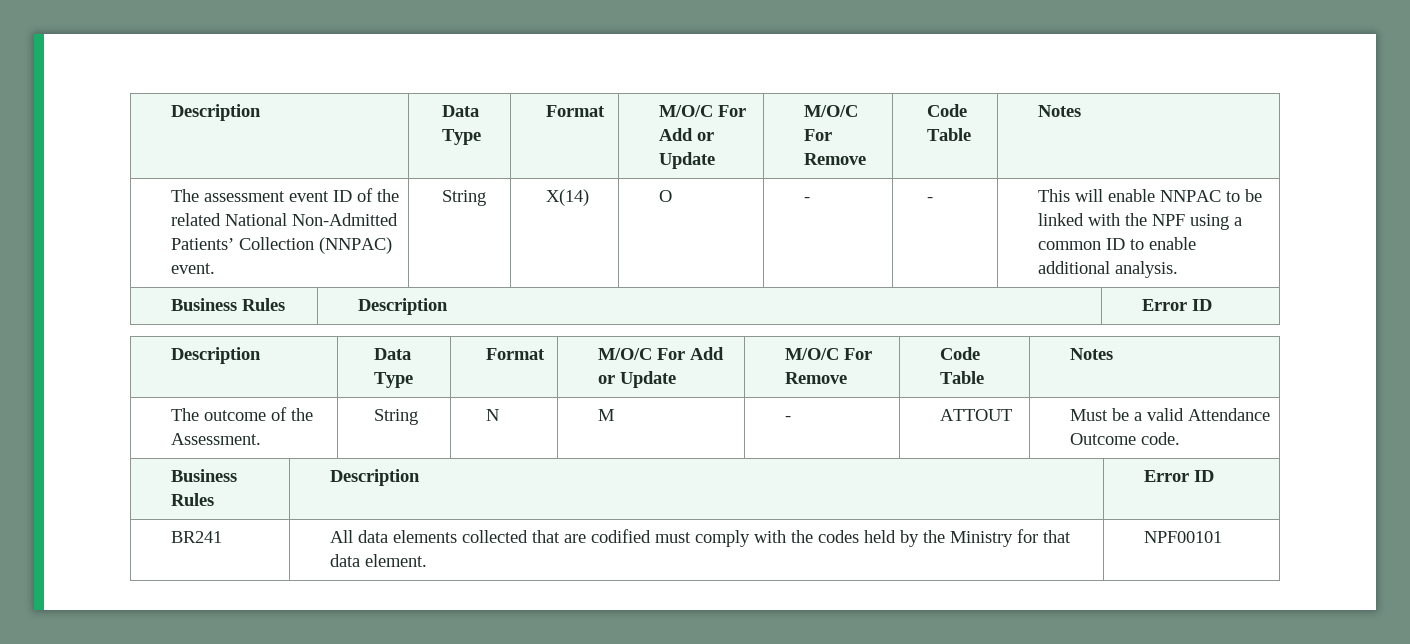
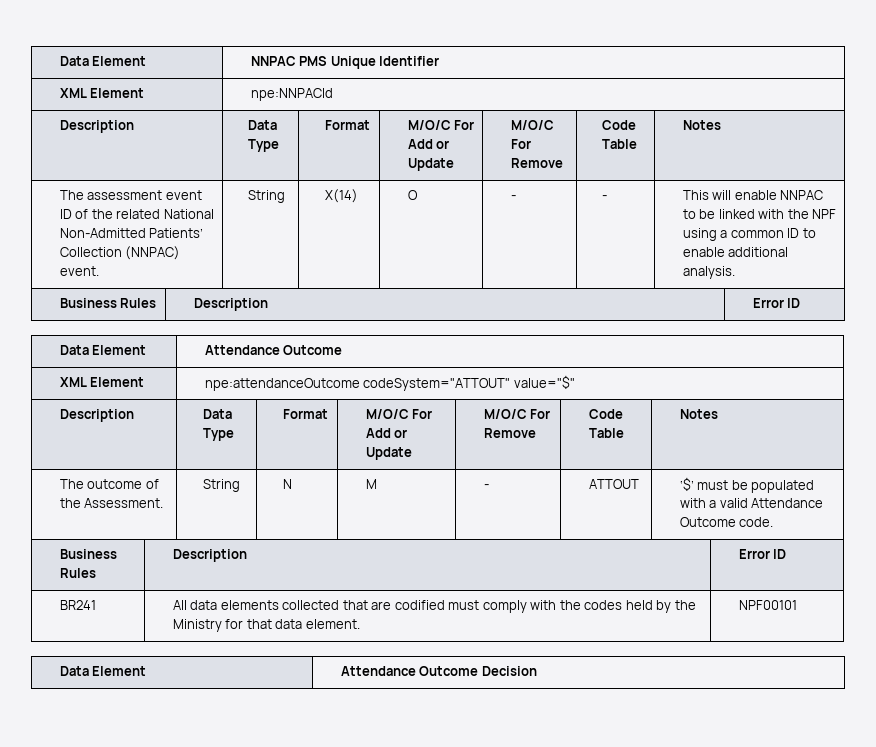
(170, 112) none -> [59,56,147,66] [250,56,440,69] [59,88,145,98] [250,88,333,101] Data Element | NNPAC PMS Unique Identifier // XML Element | npe:NNPACId //
(1212, 305) none -> [59,345,147,355] [204,345,343,355] [59,377,145,387] [204,375,575,391] // Data Element | Attendance Outcome // XML Element | npe:attendanceOutcome codeSystem="ATTOUT" value="$"
[1069,408,1129,421] Must be -> [679,477,815,493] [679,498,706,508] ‘$’ must be populated with
(1222, 537) none -> [59,666,147,676] [340,666,537,676] // Data Element | Attendance Outcome Decision

